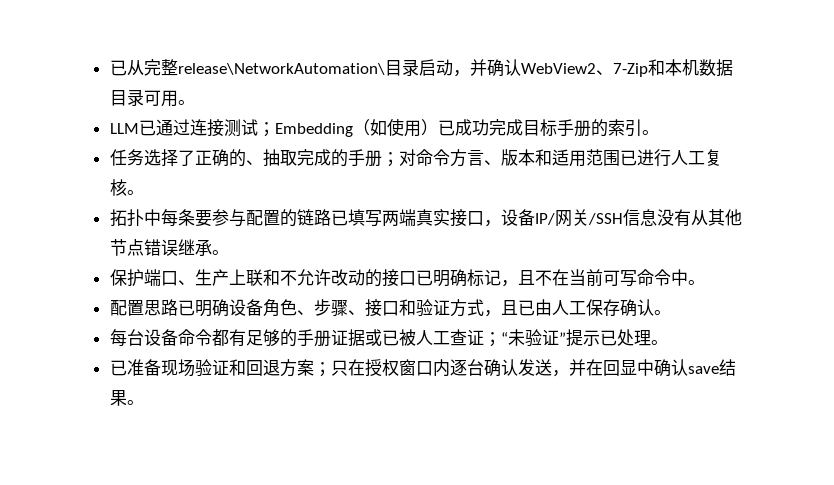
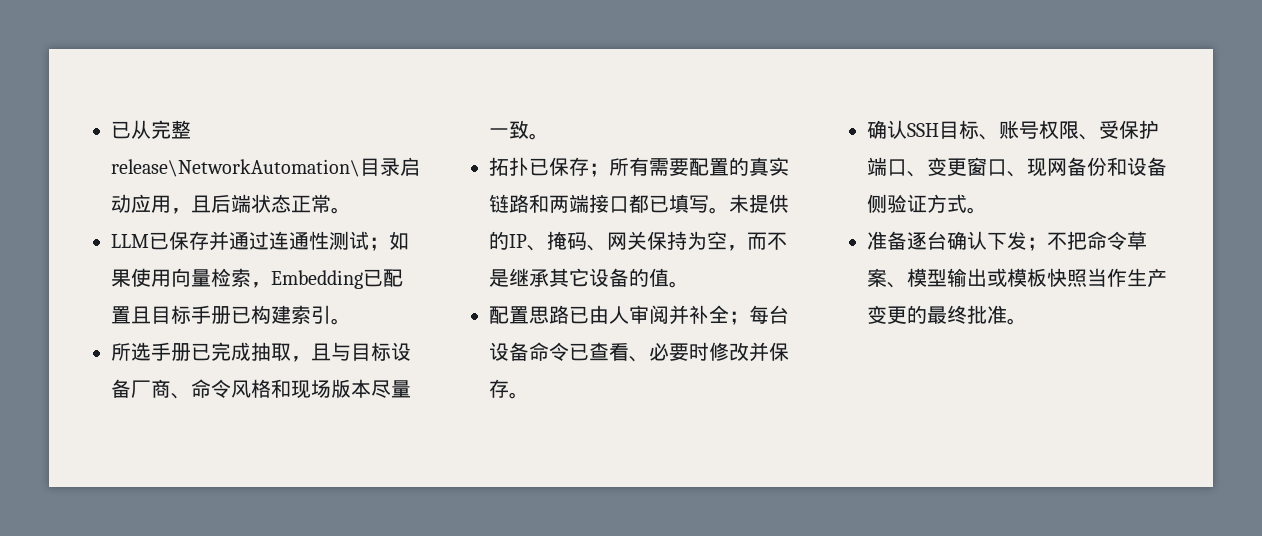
[452,59,733,77] [109,89,195,107] [109,118,523,137] ，并确认WebView2、7-Zip和本机数据目录可用。 // LLM已通过连接测试；Embedding（如使用）已成功完成 -> [131,194,351,214] [111,231,409,251] [111,268,403,289] [111,306,151,324] 应用，且后端状态正常。 // LLM已保存并通过连通性测试；如果使用向量检索，Embedding已配置且
[590,119,608,137] 的 -> [231,305,291,324] 已构建
[109,149,722,167] [109,179,144,196] [109,209,742,227] [109,239,229,256] [109,269,705,287] [109,299,671,317] [109,329,668,347] [109,359,736,377] [109,390,127,406] 任务选择了正确的、抽取完成的手册；对命令方言、版本和适用范围已进行人工复核。 // 拓扑中每条要参与配置的链路已填写两端真实接口，设备IP/网关/SSH信息没有从其他节点错误继承。 // 保护端口、生产上联和不允许改动的接口已明确标记，且不在当前可写命令中。 // 配置思路已明确设备角色、步骤、接口和验证方式，且已由人工保存确认。 // 每台设备命令都有足够的手册证据或已被人工查证；“未验证”提示已处理。 // 已准备现场验证和回退方案；只在授权窗口内逐台确认发送，并在回显中确认save结果 -> [111,342,411,362] [111,379,411,399] [489,120,549,140] [489,157,789,177] [489,194,789,214] [489,231,787,251] [489,268,689,288] [489,305,789,325] [489,342,789,362] [489,379,529,399] [867,120,1159,140] [867,157,1167,177] [867,194,987,214] [867,231,1147,251] [867,268,1167,288] [867,305,1007,324] 所选手册已完成抽取，且与目标设备厂商、命令风格和现场版本尽量一致。 // 拓扑已保存；所有需要配置的真实链路和两端接口都已填写。未提供的IP、掩码、网关保持为空，而不是继承其它设备的值。 // 配置思路已由人审阅并补全；每台设备命令已查看、必要时修改并保存。 // 确认SSH目标、账号权限、受保护端口、变更窗口、现网备份和设备侧验证方式。 // 准备逐台确认下发；不把命令草案、模型输出或模板快照当作生产变更的最终批准

